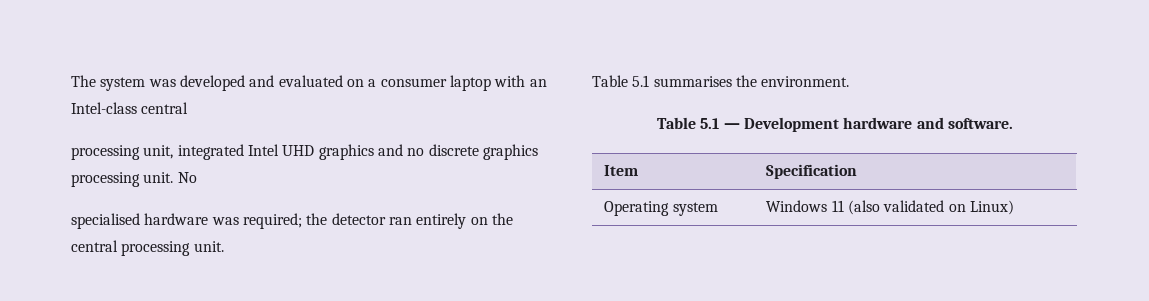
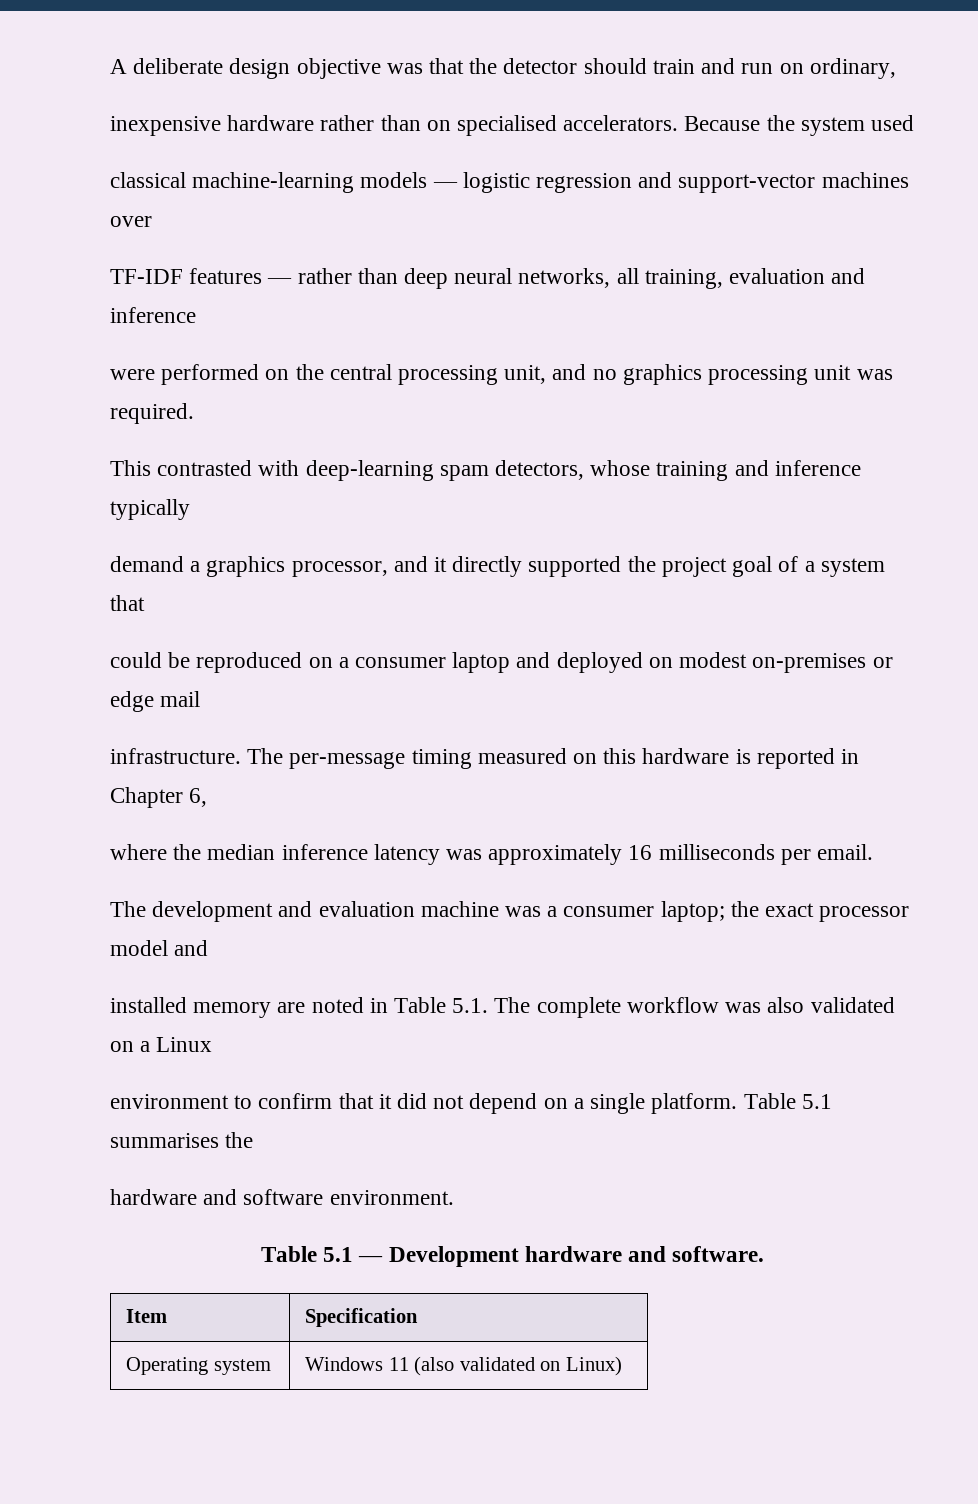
[71,75,547,91] [71,102,189,114] [71,144,538,160] [71,172,197,187] [71,213,513,229] [71,240,224,256] The system was developed and evaluated on a consumer laptop with an Intel-class central // processing unit, integrated Intel UHD graphics and no discrete graphics processing unit. No // specialised hardware was required; the detector ran entirely on the central processing unit. // -> [110,58,896,79] [110,115,915,136] [110,172,909,193] [110,216,152,227] [110,268,866,289] [110,307,196,323] [110,364,893,385] [110,403,194,424] [110,460,861,481] [110,499,190,520] [110,556,885,577] [110,595,145,611] [110,652,893,673] [110,691,201,712] [110,748,860,769] [110,787,208,808] [110,844,874,865] [110,901,910,922] [110,940,209,956] [110,997,895,1018] [110,1037,213,1052] [110,1093,738,1114] A deliberate design objective was that the detector should train and run on ordinary, // inexpensive hardware rather than on specialised accelerators. Because the system used // classical machine-learning models — logistic regression and support-vector machines over // TF-IDF features — rather than deep neural networks, all training, evaluation and inference // were performed on the central processing unit, and no graphics processing unit was required. // This contrasted with deep-learning spam detectors, whose training and inference typically // demand a graphics processor, and it directly supported the project goal of a system that // could be reproduced on a consumer laptop and deployed on modest on-premises or edge mail // infrastructure. The per-message timing measured on this hardware is reported in Chapter 6, // where the median inference latency was approximately 16 milliseconds per email. // The development and evaluation machine was a consumer laptop; the exact processor model and // installed memory are noted in Table 5.1. The complete workflow was also validated on a Linux // environment to confirm that it did not depend on a single platform.
(757, 81) none -> [110,1189,324,1205] // hardware and software

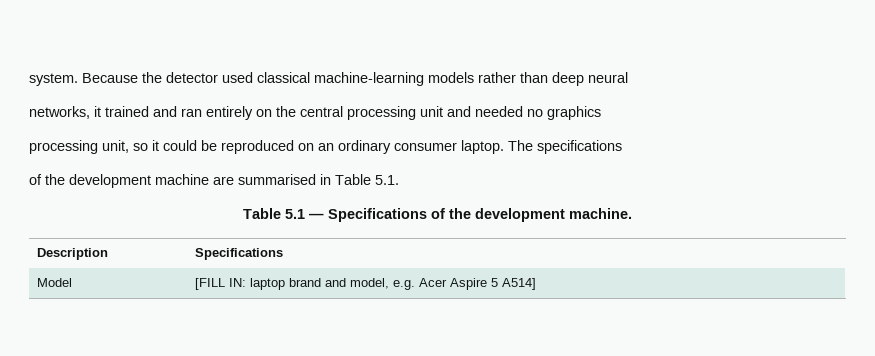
[110,58,896,79] [110,115,865,136] A deliberate design objective was that the detector should train and run on ordinary, // inexpensive hardware rather than on specialised accelerators. Because the system -> [29,72,218,86] system. Because the detector
(915, 123) // -> (253, 77) none
[432,172,909,193] [110,216,152,227] [110,268,866,289] [110,307,196,323] [110,364,260,385] — logistic regression and support-vector machines over // TF-IDF features — rather than deep neural networks, all training, evaluation and inference // were performed -> [478,72,628,86] [29,106,253,120] rather than deep neural // networks, it trained and ran entirely
[504,364,587,384] unit, and -> [420,106,523,117] unit and needed
[708,365,893,385] [110,403,194,424] [110,460,861,481] [110,499,190,520] [110,556,885,577] [110,595,145,611] [110,652,893,673] [110,691,201,712] [110,748,860,769] [110,787,208,808] [110,844,874,865] [110,901,910,922] [110,940,209,956] [110,997,895,1018] [110,1037,213,1052] [110,1093,832,1114] [110,1132,254,1148] [110,1189,454,1205] [260,1246,765,1267] [126,1309,168,1323] [305,1308,419,1327] [126,1357,271,1375] [305,1356,622,1376] processing unit was required. // This contrasted with deep-learning spam detectors, whose training and inference typically // demand a graphics processor, and it directly supported the project goal of a system that // could be reproduced on a consumer laptop and deployed on modest on-premises or edge mail // infrastructure. The per-message timing measured on this hardware is reported in Chapter 6, // where the median inference latency was approximately 16 milliseconds per email. // The development and evaluation machine was a consumer laptop; the exact processor model and // installed memory are noted in Table 5.1. The complete workflow was also validated on a Linux // environment to confirm that it did not depend on a single platform. Table 5.1 summarises the // hardware and software environment. // Table 5.1 — Development hardware and software. // Item | Specification // Operating system | Windows 11 (also validated on Linux) -> [29,140,622,154] [29,174,399,188] [243,208,632,222] [36,248,108,260] [194,248,283,260] [36,278,72,287] [194,278,536,290] // processing unit, so it could be reproduced on an ordinary consumer laptop. The specifications // of the development machine are summarised in Table 5.1. // Table 5.1 — Specifications of the development machine. // Description | Specifications // Model | [FILL IN: laptop brand and model, e.g. Acer Aspire 5 A514]

